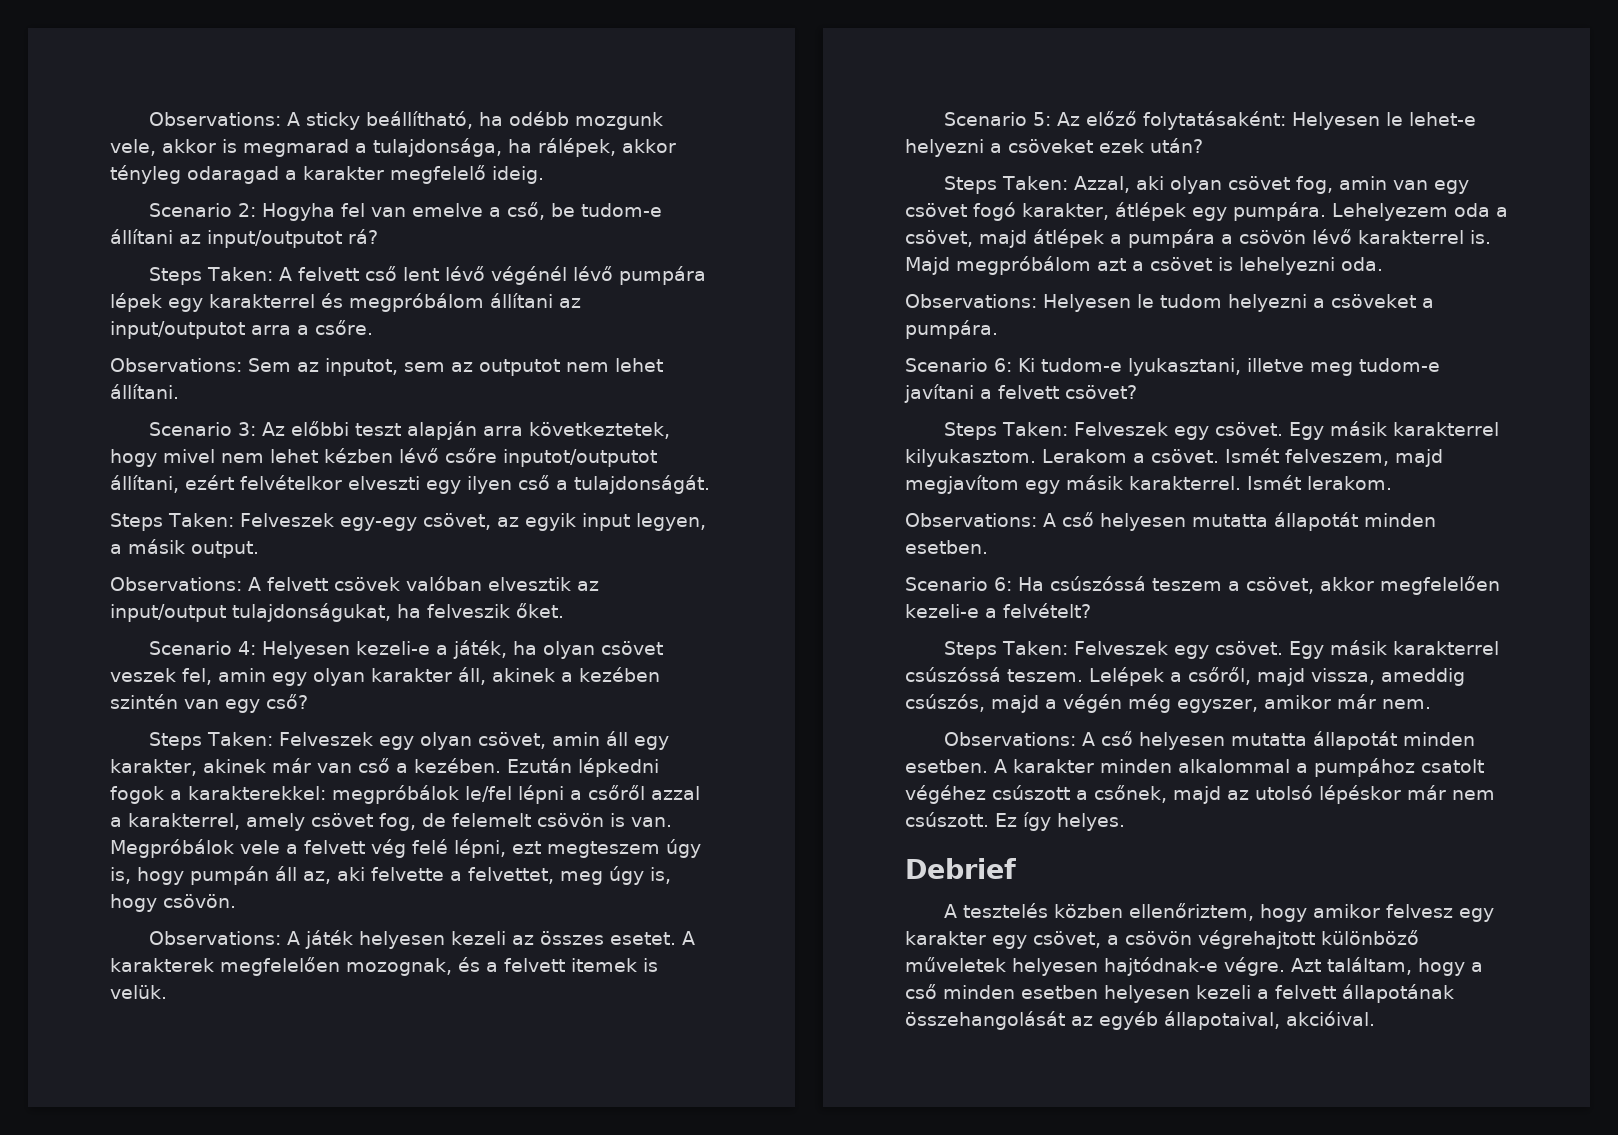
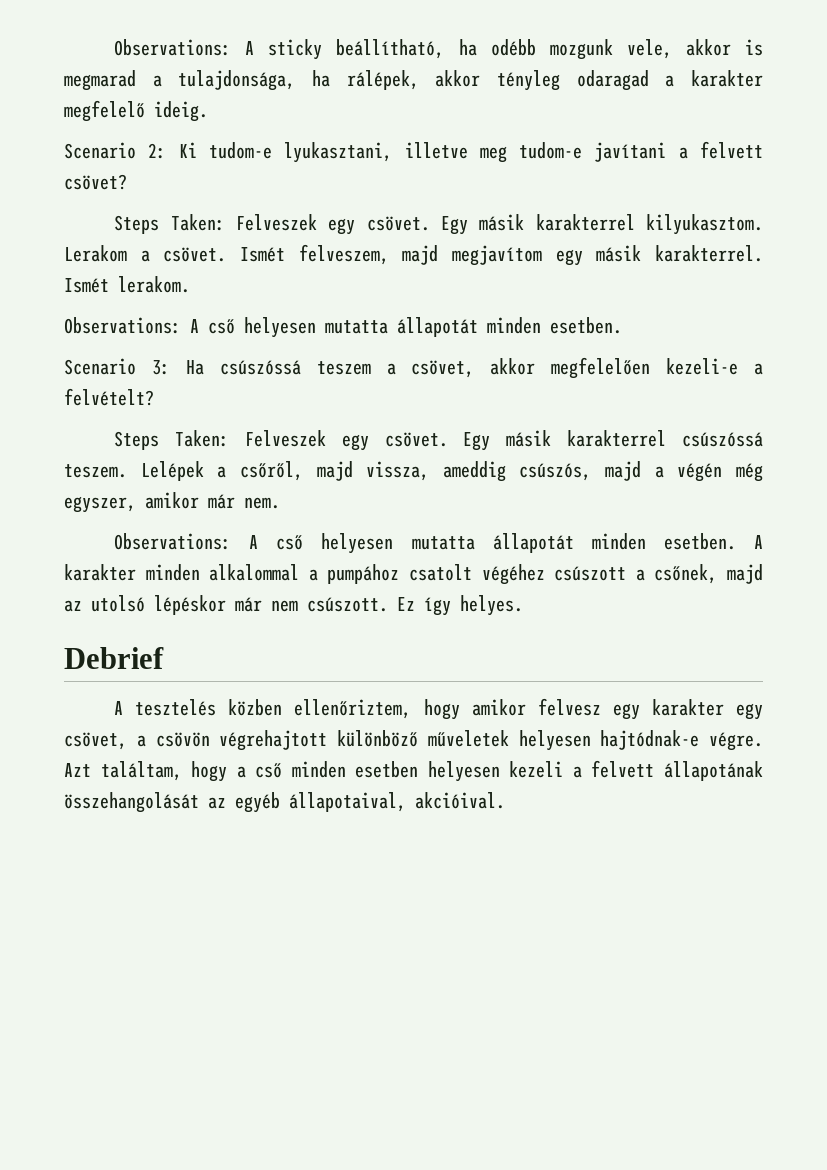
[261,202,662,221] [110,229,378,248] [148,266,706,285] [110,293,581,312] [110,320,373,339] [110,358,663,376] [110,384,179,399] [148,421,670,440] [110,448,657,467] [110,475,710,494] [110,513,706,531] [110,539,259,558] [110,576,599,591] [110,603,564,622] [148,640,663,659] [110,667,660,686] [110,694,308,713] [148,731,669,750] [110,758,659,777] [110,785,700,804] [110,813,672,831] [110,839,701,858] [110,866,671,885] [110,894,236,912] [148,930,695,949] [110,957,658,976] [110,985,167,999] [943,111,1476,130] [905,138,1203,157] [943,176,1469,194] [905,202,1508,221] [905,229,1491,248] [905,256,1383,275] [905,294,1434,312] [905,320,998,339] [905,358,1012,372] Hogyha fel van emelve a cső, be tudom-e állítani az input/outputot rá? // Steps Taken: A felvett cső lent lévő végénél lévő pumpára lépek egy karakterrel és megpróbálom állítani az input/outputot arra a csőre. // Observations: Sem az inputot, sem az outputot nem lehet állítani. // Scenario 3: Az előbbi teszt alapján arra következtetek, hogy mivel nem lehet kézben lévő csőre inputot/outputot állítani, ezért felvételkor elveszti egy ilyen cső a tulajdonságát. // Steps Taken: Felveszek egy-egy csövet, az egyik input legyen, a másik output. // Observations: A felvett csövek valóban elvesztik az input/output tulajdonságukat, ha felveszik őket. // Scenario 4: Helyesen kezeli-e a játék, ha olyan csövet veszek fel, amin egy olyan karakter áll, akinek a kezében szintén van egy cső? // Steps Taken: Felveszek egy olyan csövet, amin áll egy karakter, akinek már van cső a kezében. Ezután lépkedni fogok a karakterekkel: megpróbálok le/fel lépni a csőről azzal a karakterrel, amely csövet fog, de felemelt csövön is van. Megpróbálok vele a felvett vég felé lépni, ezt megteszem úgy is, hogy pumpán áll az, aki felvette a felvettet, meg úgy is, hogy csövön. // Observations: A játék helyesen kezeli az összes esetet. A karakterek megfelelően mozognak, és a felvett itemek is velük. // Scenario 5: Az előző folytatásaként: Helyesen le lehet-e helyezni a csöveket ezek után? // Steps Taken: Azzal, aki olyan csövet fog, amin van egy csövet fogó karakter, átlépek egy pumpára. Lehelyezem oda a csövet, majd átlépek a pumpára a csövön lévő karakterrel is. Majd megpróbálom azt a csövet is lehelyezni oda. // Observations: Helyesen le tudom helyezni a csöveket a pumpára. // Scenario 6: -> (167, 151) none
[994,577,1012,591] 6: -> [151,360,170,375] 3:

